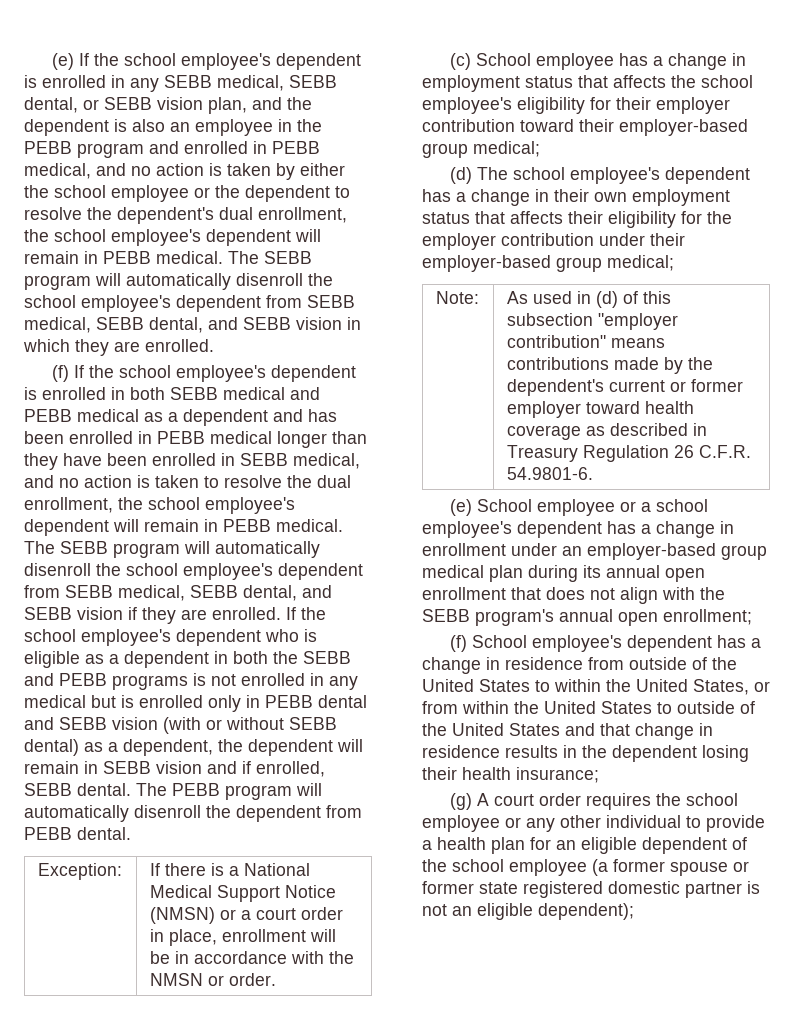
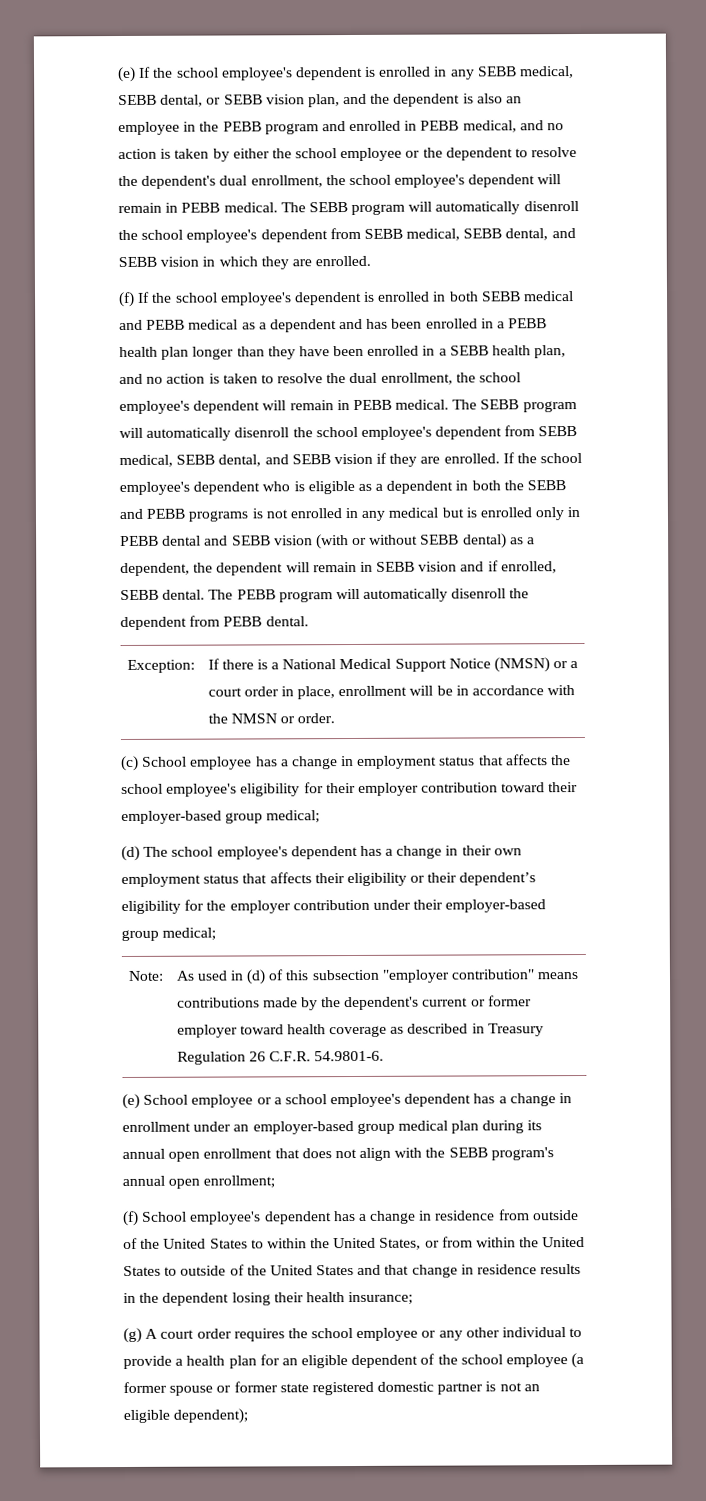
[157,431,272,444] PEBB medical -> [497,318,548,329] [119,346,190,360] a PEBB health plan
[240,453,360,469] SEBB medical, -> [438,345,567,359] a SEBB health plan,
(676, 219) none -> [410,872,537,886] [121,900,181,915] or their dependent’s eligibility

